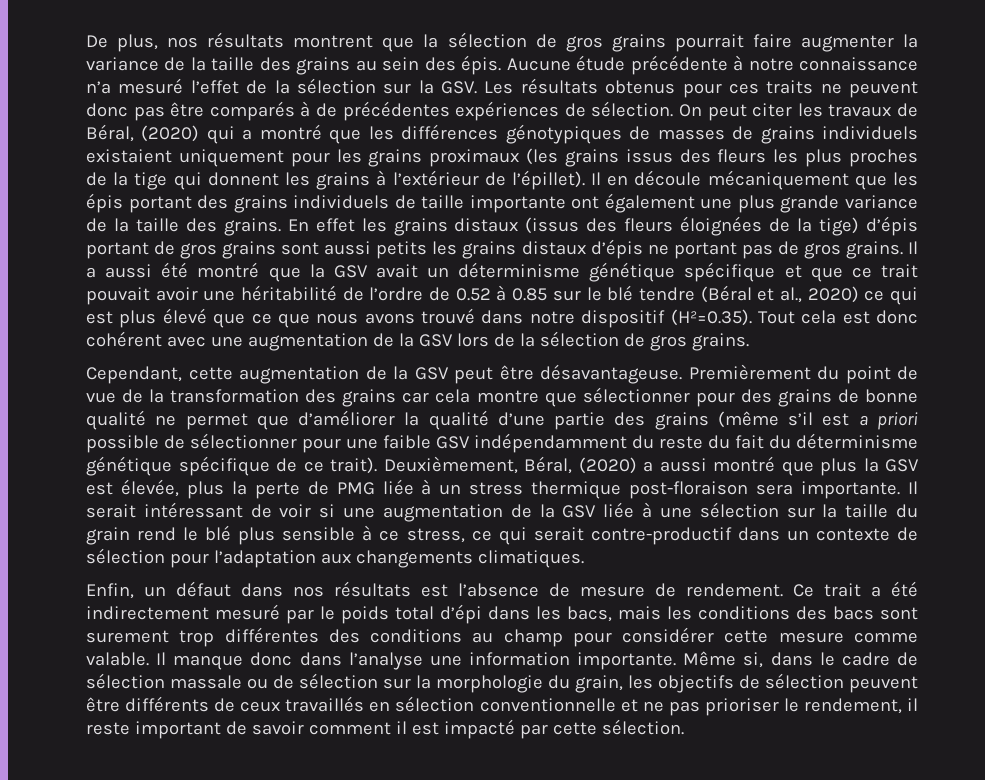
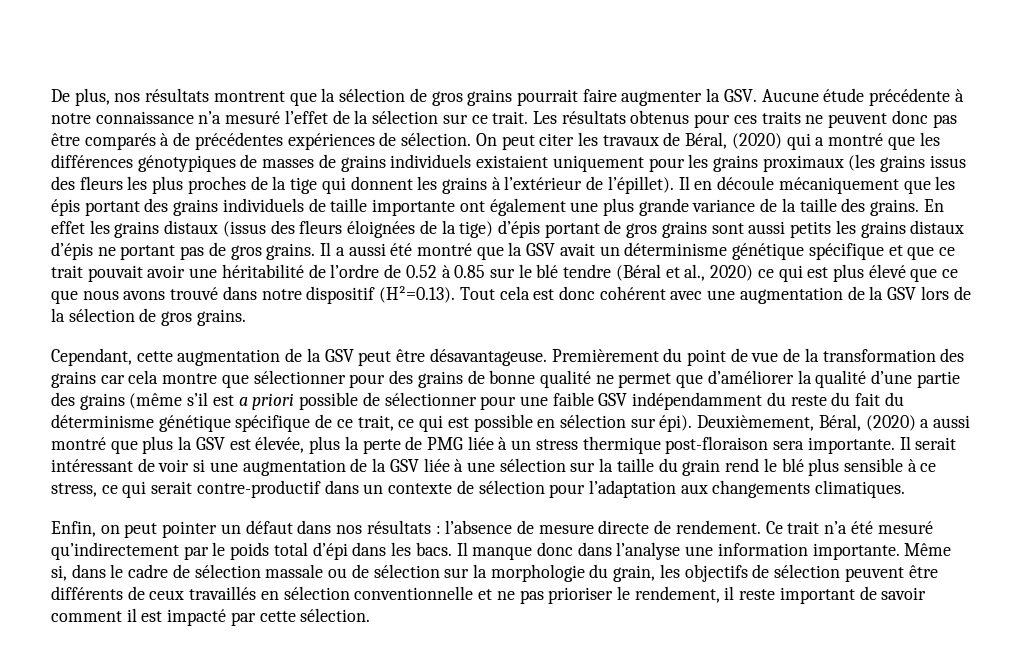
[86,55,502,75] variance de la taille des grains au sein des épis. -> [723,89,757,102] GSV.
[418,80,477,94] la GSV. -> [471,111,529,124] ce trait.
[670,309,752,326] (H²=0.35). -> [379,286,456,303] (H²=0.13).
[330,457,377,474] trait). -> [357,414,693,432] trait, ce qui est possible en sélection sur épi).
(134, 591) none -> [100,521,218,538] on peut pointer
[421,584,448,597] est -> [435,525,441,534] :
(645, 591) none -> [598,520,650,534] directe
[871,581,918,597] [86,604,280,620] a été indirectement mesuré -> [824,521,933,534] [51,542,179,560] n’a été mesuré qu’indirectement
[567,606,918,622] [86,627,918,647] [86,652,149,666] bacs, mais les conditions des bacs sont surement trop différentes des conditions au champ pour considérer cette mesure comme valable. -> [415,542,452,556] bacs.

